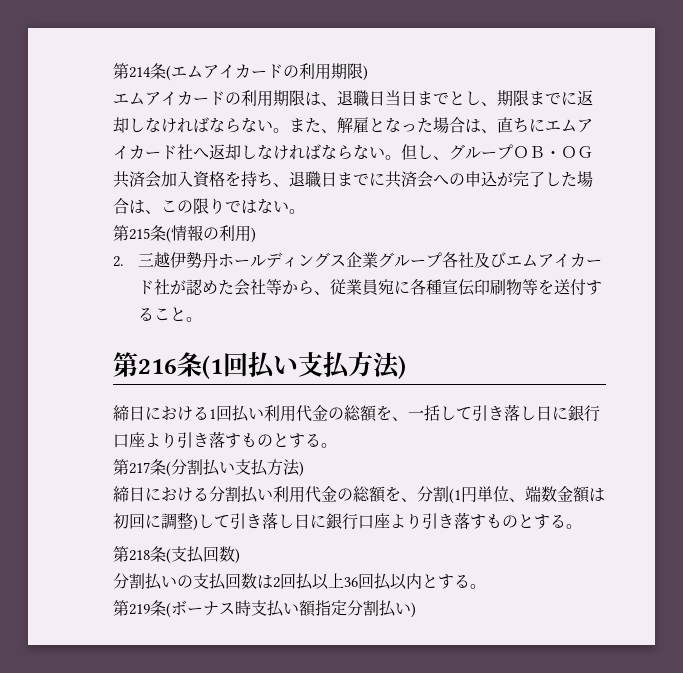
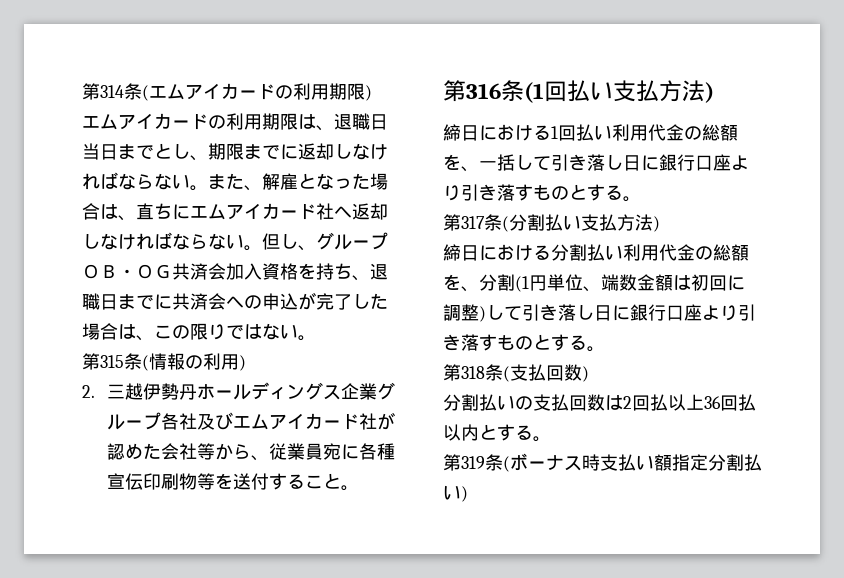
[113,63,151,79] 第214 -> [82,83,124,100] 第314
[129,228,150,240] 215 -> [100,355,124,368] 315
[138,359,177,374] 216 -> [466,83,501,99] 316
[129,462,150,474] 217 -> [461,216,485,229] 317
[129,550,150,561] 218 -> [461,366,485,379] 318
[129,604,150,615] 219 -> [461,456,485,469] 319

